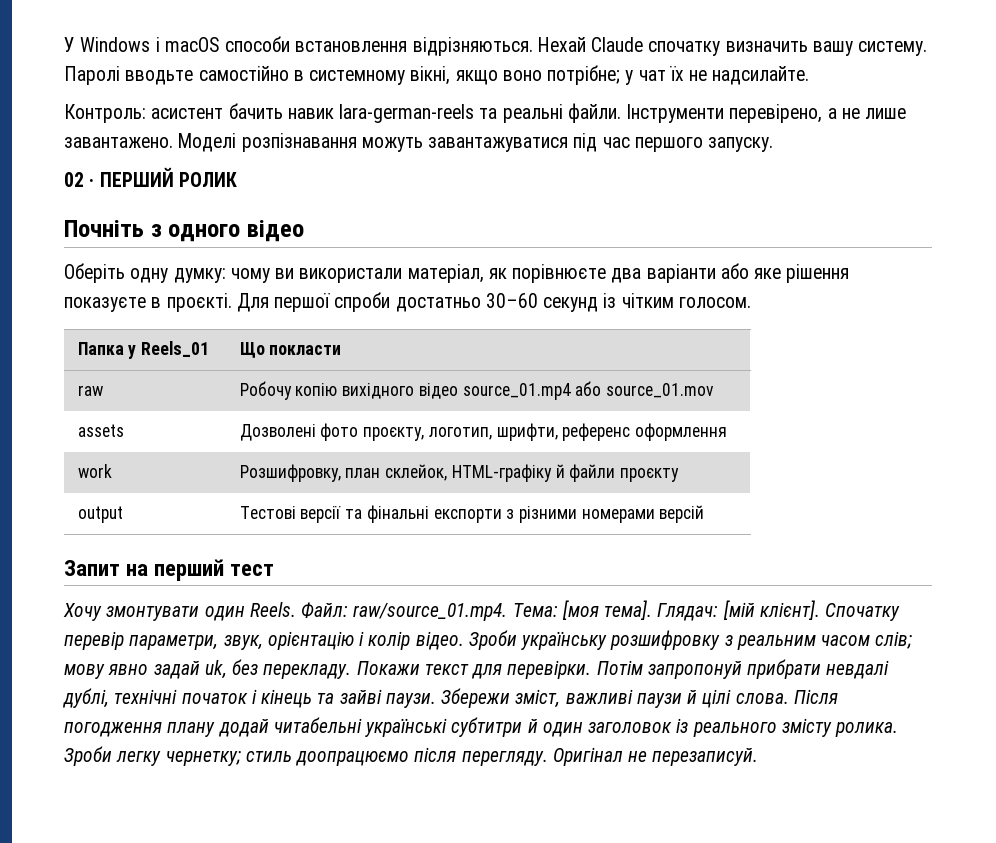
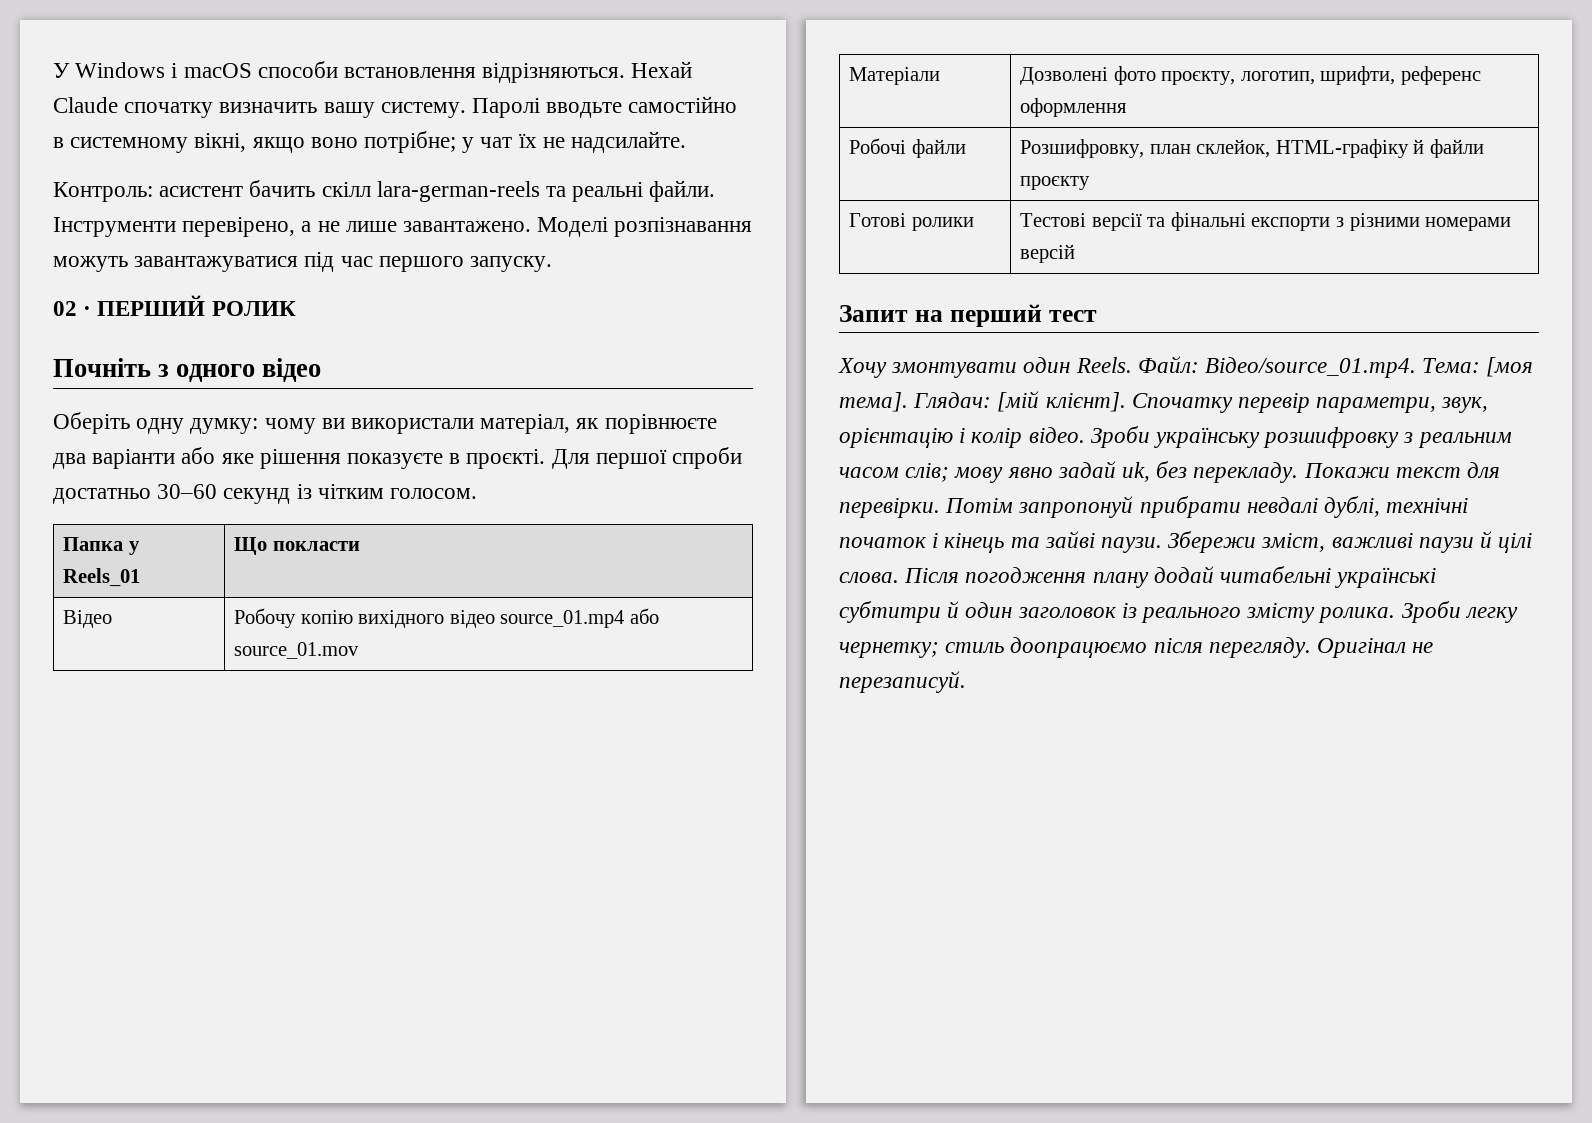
[287,108,334,119] навик -> [321,182,371,197] скілл
[77,385,103,396] raw -> [63,610,113,628] Відео
[77,424,124,437] assets -> [849,67,941,85] Матеріали
[77,464,112,478] work -> [849,138,966,158] Робочі файли
[77,506,123,523] output -> [849,213,974,231] Готові ролики
[353,603,508,621] raw/source_01.mp4. -> [1205,357,1417,378] Відео/source_01.mp4.

